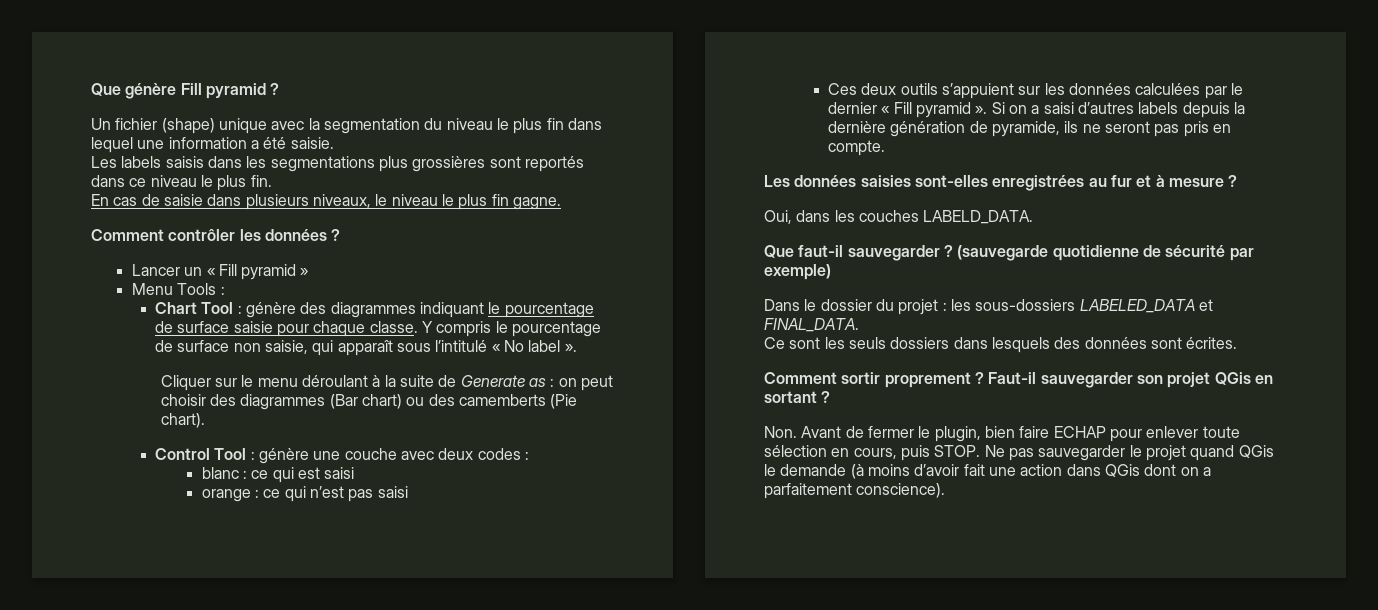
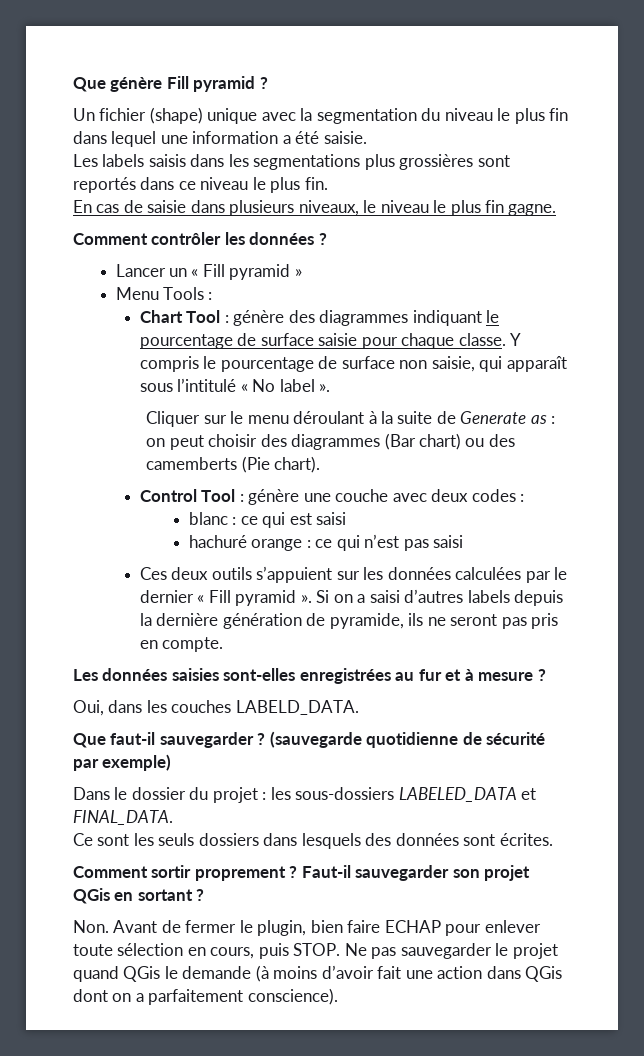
(355, 473) none -> [188,535,247,548] hachuré

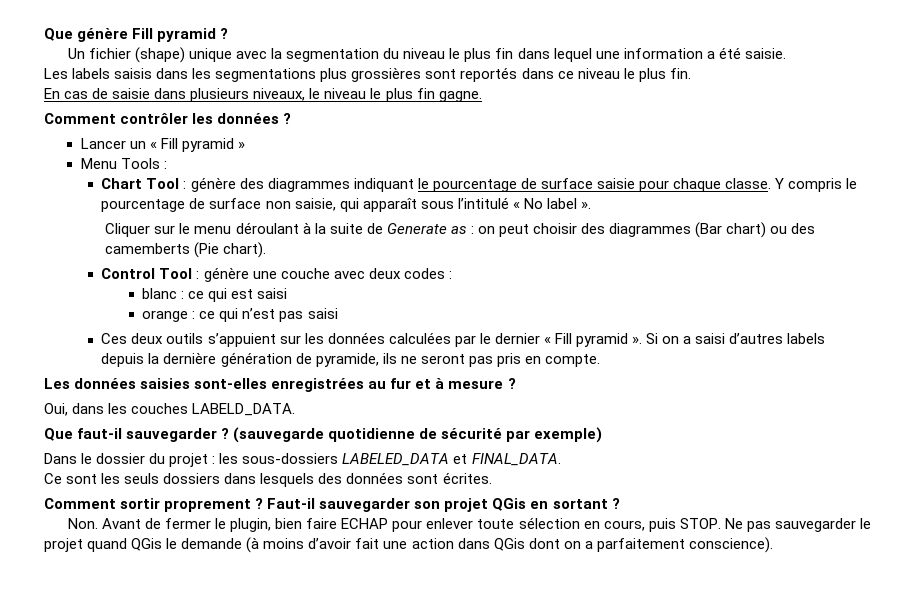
[188,535,247,548] hachuré -> (288, 293) none

